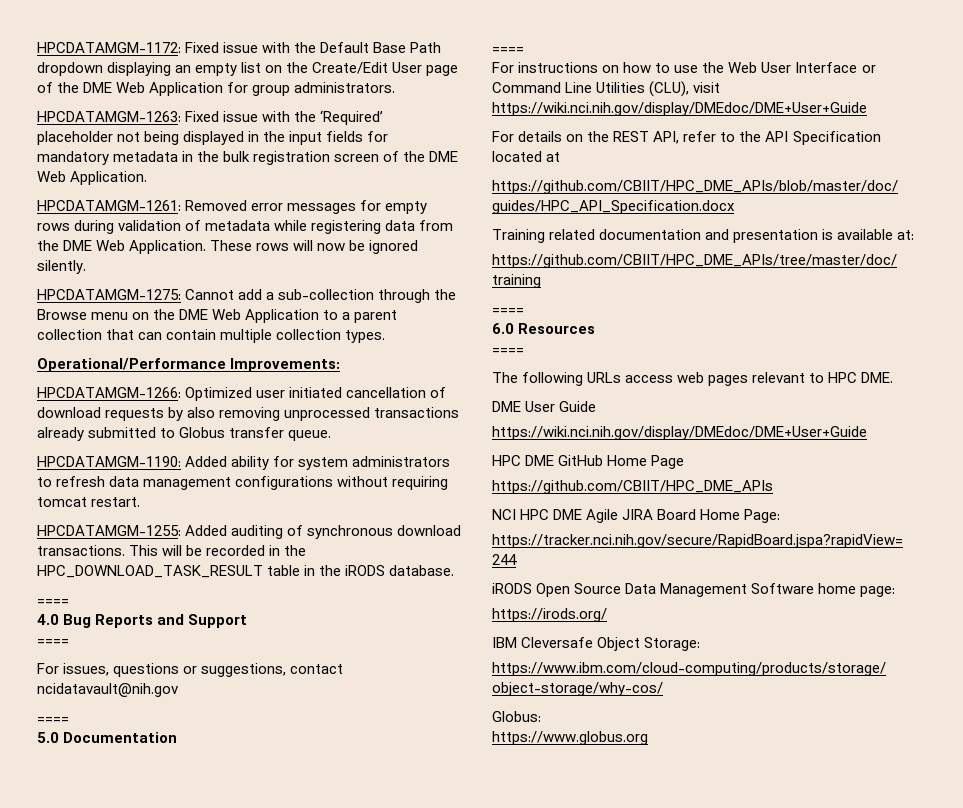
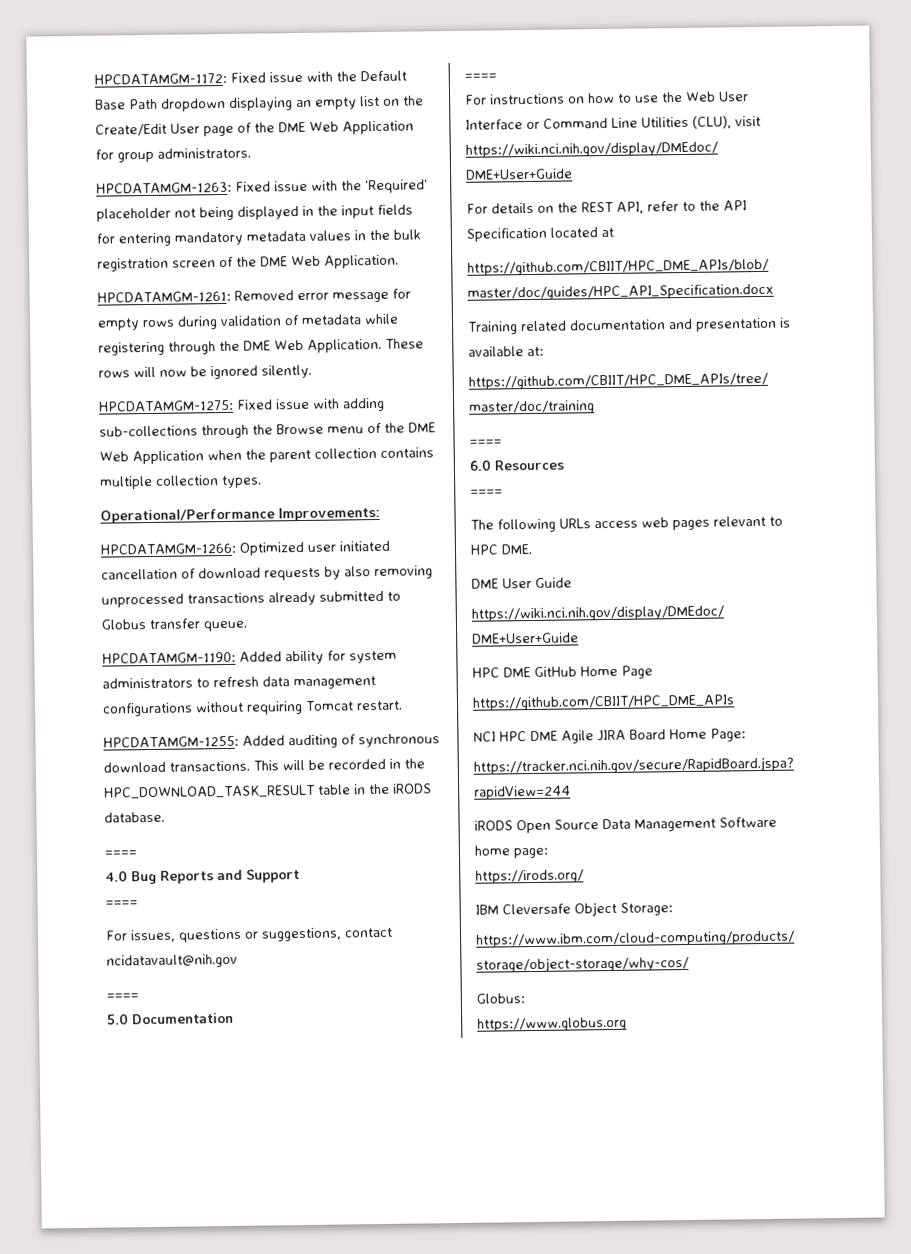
(389, 136) none -> [118,232,171,247] entering
(179, 156) none -> [309,230,351,241] values
[287,203,357,214] messages -> [332,291,389,303] message
[385,220,454,231] data from -> [168,341,216,355] through
[185,289,375,300] Cannot add a sub-collection -> [237,397,385,412] [99,425,198,437] Fixed issue with adding sub-collections
[132,309,398,323] [37,329,217,340] on the DME Web Application to a parent collection that can contain -> [367,422,436,434] [99,447,434,465] of the DME Web Application when the parent collection contains
[37,497,87,507] tomcat -> [305,700,354,711] Tomcat

